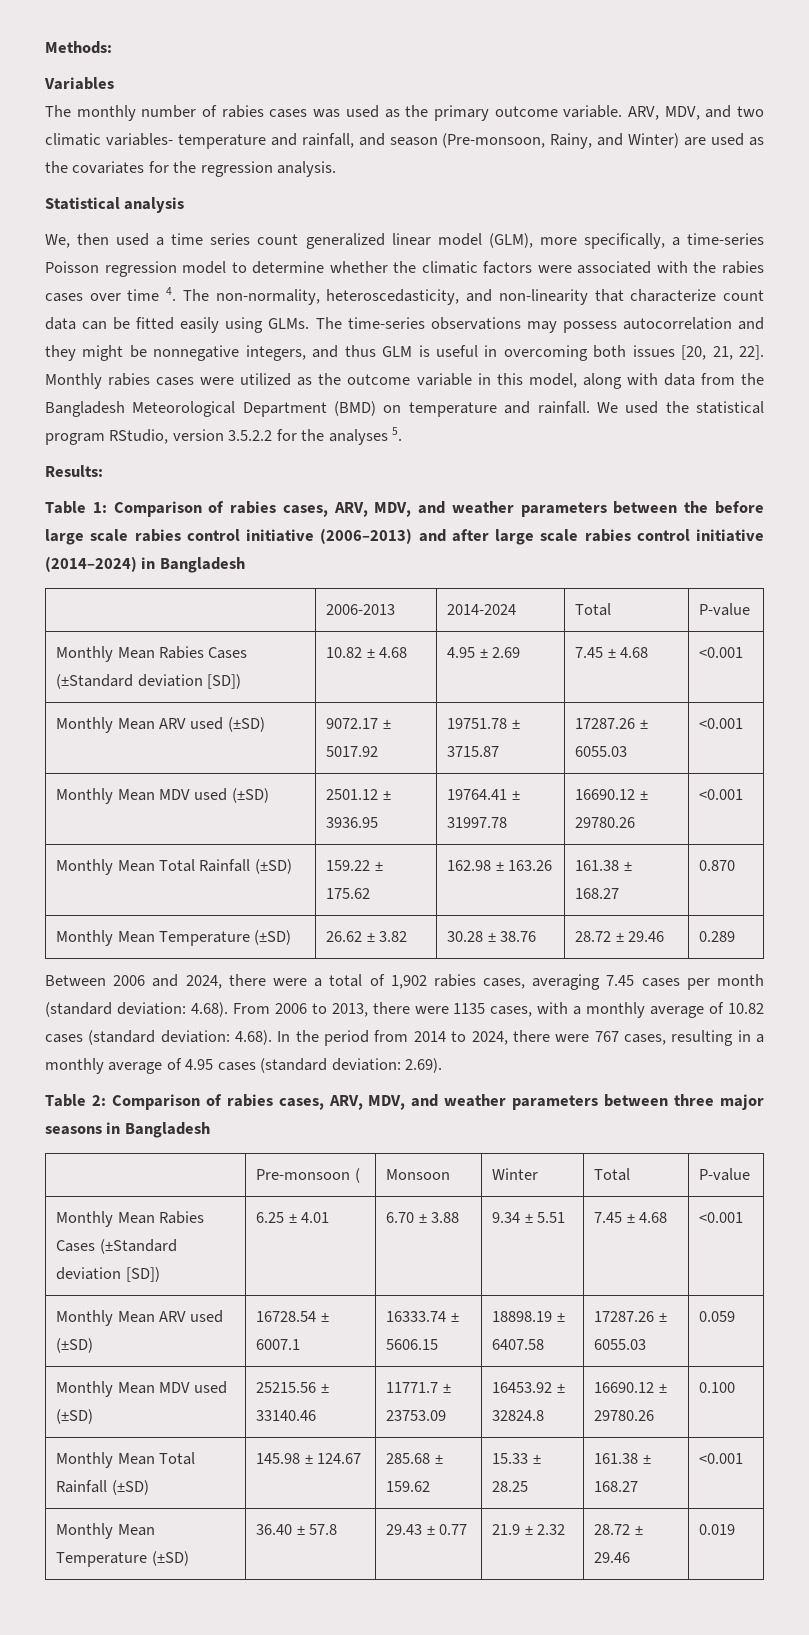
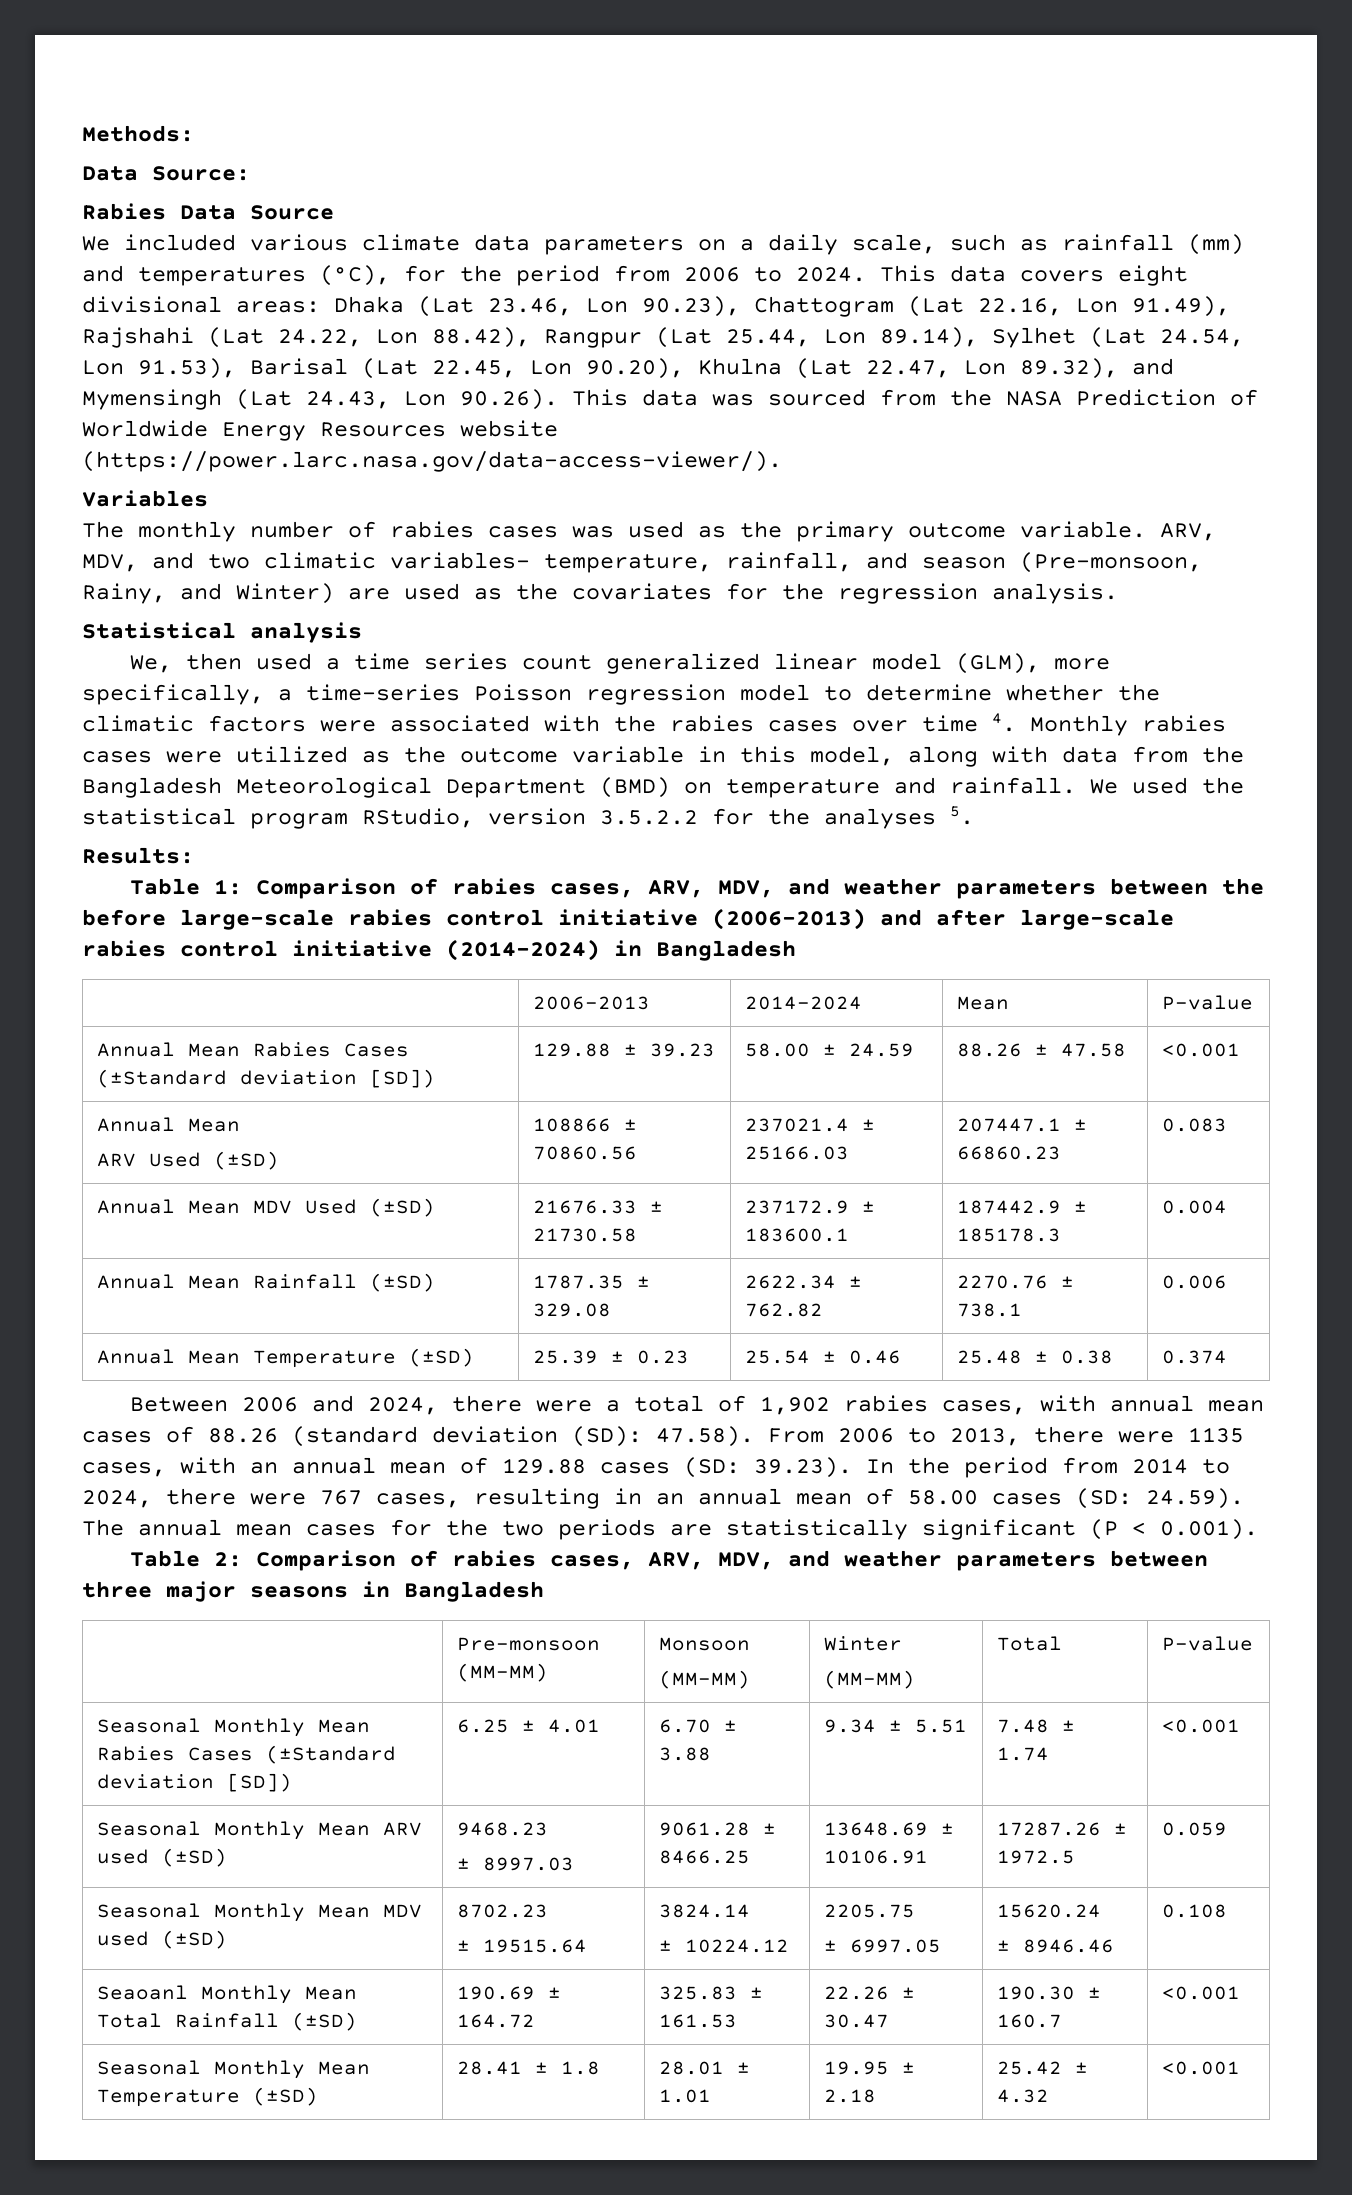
(112, 47) none -> [82,166,250,181] [82,203,334,220] [82,234,1244,255] [82,265,1188,286] [82,296,1230,317] [82,327,1244,348] [82,358,1174,379] [82,389,1258,410] [82,420,558,441] [82,451,782,472] // Data Source: // Rabies Data Source // We included various climate data parameters on a daily scale, such as rainfall (mm) and temperatures (°C), for the period from 2006 to 2024. This data covers eight divisional areas: Dhaka (Lat 23.46, Lon 90.23), Chattogram (Lat 22.16, Lon 91.49), Rajshahi (Lat 24.22, Lon 88.42), Rangpur (Lat 25.44, Lon 89.14), Sylhet (Lat 24.54, Lon 91.53), Barisal (Lat 22.45, Lon 90.20), Khulna (Lat 22.47, Lon 89.32), and Mymensingh (Lat 24.43, Lon 90.26). This data was sourced from the NASA Prediction of Worldwide Energy Resources website (https://power.larc.nasa.gov/data-access-viewer/).
[177,133,297,149] temperature and -> [544,554,712,573] temperature,
[182,289,765,305] [45,317,765,333] [45,345,764,361] The non-normality, heteroscedasticity, and non-linearity that characterize count data can be fitted easily using GLMs. The time-series observations may possess autocorrelation and they might be nonnegative integers, and thus GLM is useful in overcoming both issues [20, 21, 22]. -> (1016, 722) none
[45,529,129,545] large scale -> [180,909,334,930] large-scale
[495,529,579,545] large scale -> [1020,909,1174,930] large-scale
[575,603,612,616] [699,603,751,616] [56,646,248,662] [56,674,242,689] [326,647,408,658] [447,647,521,658] [575,647,649,658] [699,647,744,658] [56,717,265,733] [326,718,391,729] [326,746,379,757] [447,718,520,729] [447,746,500,757] [575,718,648,729] [575,746,628,757] [699,718,744,729] [56,788,269,804] [326,789,391,800] [326,817,379,828] [447,789,520,800] [447,817,508,828] [575,789,648,800] [575,817,636,828] [699,789,744,800] [56,859,292,875] [326,860,383,871] [326,888,371,899] [447,860,553,871] [575,860,632,871] [575,888,620,899] [699,860,736,871] [56,930,292,946] [326,931,408,942] [447,931,537,942] [575,931,665,942] [699,931,736,942] Total | P-value // Monthly Mean Rabies Cases (±Standard deviation [SD]) | 10.82 ± 4.68 | 4.95 ± 2.69 | 7.45 ± 4.68 | <0.001 // Monthly Mean ARV used (±SD) | 9072.17 ± 5017.92 | 19751.78 ± 3715.87 | 17287.26 ± 6055.03 | <0.001 // Monthly Mean MDV used (±SD) | 2501.12 ± 3936.95 | 19764.41 ± 31997.78 | 16690.12 ± 29780.26 | <0.001 // Monthly Mean Total Rainfall (±SD) | 159.22 ± 175.62 | 162.98 ± 163.26 | 161.38 ± 168.27 | 0.870 // Monthly Mean Temperature (±SD) | 26.62 ± 3.82 | 30.28 ± 38.76 | 28.72 ± 29.46 | 0.289 -> [956,996,1009,1010] [1161,995,1253,1010] [96,1042,409,1057] [96,1069,435,1088] [532,1043,715,1057] [744,1043,914,1057] [956,1043,1126,1057] [1161,1043,1240,1057] [96,1117,240,1132] [96,1151,279,1170] [532,1118,637,1132] [532,1146,637,1160] [744,1118,875,1132] [744,1146,849,1160] [956,1118,1087,1132] [956,1146,1061,1160] [1161,1118,1227,1132] [96,1198,435,1217] [532,1200,663,1214] [532,1228,637,1242] [744,1200,875,1214] [744,1228,849,1242] [956,1200,1087,1214] [956,1228,1061,1242] [1161,1200,1227,1214] [96,1273,435,1292] [532,1275,650,1289] [532,1303,611,1317] [744,1275,862,1289] [744,1303,823,1317] [956,1275,1074,1289] [956,1303,1022,1317] [1161,1275,1227,1289] [96,1348,474,1368] [532,1350,689,1364] [744,1350,901,1364] [956,1350,1113,1364] [1161,1350,1227,1364] Mean | P-value // Annual Mean Rabies Cases (±Standard deviation [SD]) | 129.88 ± 39.23 | 58.00 ± 24.59 | 88.26 ± 47.58 | <0.001 // Annual Mean // ARV Used (±SD) | 108866 ± 70860.56 | 237021.4 ± 25166.03 | 207447.1 ± 66860.23 | 0.083 // Annual Mean MDV Used (±SD) | 21676.33 ± 21730.58 | 237172.9 ± 183600.1 | 187442.9 ± 185178.3 | 0.004 // Annual Mean Rainfall (±SD) | 1787.35 ± 329.08 | 2622.34 ± 762.82 | 2270.76 ± 738.1 | 0.006 // Annual Mean Temperature (±SD) | 25.39 ± 0.23 | 25.54 ± 0.46 | 25.48 ± 0.38 | 0.374
[532,974,764,990] [45,1002,228,1017] averaging 7.45 cases per month (standard deviation: 4.68). -> [1040,1395,1265,1412] [82,1426,754,1447] with annual mean cases of 88.26 (standard deviation (SD): 47.58).
[573,1002,764,1018] [45,1030,273,1045] a monthly average of 10.82 cases (standard deviation: 4.68). -> [250,1457,852,1478] an annual mean of 129.88 cases (SD: 39.23).
[756,1034,765,1043] [45,1058,443,1074] a monthly average of 4.95 cases (standard deviation: 2.69). -> [656,1488,1244,1509] [82,1519,1258,1540] an annual mean of 58.00 cases (SD: 24.59). The annual mean cases for the two periods are statistically significant (P < 0.001).
[354,1168,360,1183] ( -> [456,1663,548,1682] (MM-MM)
(451, 1174) none -> [658,1670,750,1689] // (MM-MM)
[594,1168,631,1181] [699,1168,751,1181] | Total | P-value // -> [823,1670,915,1689] [996,1636,1062,1651] [1161,1636,1253,1651] [96,1718,201,1733] // (MM-MM) | Total | P-value // Seasonal
[594,1212,668,1223] [699,1212,744,1223] [56,1310,224,1326] [56,1338,94,1353] [256,1311,329,1322] [256,1339,301,1350] [386,1311,459,1322] [386,1339,439,1350] [492,1311,565,1322] [492,1339,545,1350] [594,1311,667,1322] [594,1339,647,1350] 7.45 ± 4.68 | <0.001 // Monthly Mean ARV used (±SD) | 16728.54 ± 6007.1 | 16333.74 ± 5606.15 | 18898.19 ± 6407.58 | 17287.26 ± 6055.03 -> [996,1719,1075,1733] [996,1747,1049,1761] [1161,1719,1240,1733] [96,1821,422,1840] [96,1848,227,1867] [456,1822,548,1836] [456,1857,574,1871] [658,1822,776,1836] [658,1850,750,1864] [823,1822,954,1836] [823,1850,928,1864] [996,1822,1127,1836] [996,1850,1075,1864] 7.48 ± 1.74 | <0.001 // Seasonal Monthly Mean ARV used (±SD) | 9468.23 // ± 8997.03 | 9061.28 ± 8466.25 | 13648.69 ± 10106.91 | 17287.26 ± 1972.5
[56,1381,228,1397] [56,1409,94,1424] [256,1382,329,1393] [256,1410,317,1421] [386,1382,451,1393] [386,1410,447,1421] [492,1382,565,1393] [492,1410,545,1421] [594,1382,667,1393] [594,1410,655,1421] [699,1382,736,1393] [56,1452,196,1468] [56,1480,149,1495] [256,1453,362,1464] [386,1453,443,1464] [386,1481,431,1492] [492,1453,541,1464] [492,1481,529,1492] [594,1453,651,1464] [594,1481,639,1492] [699,1453,744,1464] [56,1523,155,1539] [56,1551,189,1567] [256,1524,338,1535] [386,1524,468,1535] [492,1524,566,1535] [594,1524,643,1535] [594,1552,631,1563] [699,1524,736,1535] Monthly Mean MDV used (±SD) | 25215.56 ± 33140.46 | 11771.7 ± 23753.09 | 16453.92 ± 32824.8 | 16690.12 ± 29780.26 | 0.100 // Monthly Mean Total Rainfall (±SD) | 145.98 ± 124.67 | 285.68 ± 159.62 | 15.33 ± 28.25 | 161.38 ± 168.27 | <0.001 // Monthly Mean Temperature (±SD) | 36.40 ± 57.8 | 29.43 ± 0.77 | 21.9 ± 2.32 | 28.72 ± 29.46 | 0.019 -> [96,1903,422,1922] [96,1930,227,1949] [456,1904,548,1918] [456,1939,587,1953] [658,1904,750,1918] [658,1939,789,1953] [823,1904,915,1918] [823,1939,941,1953] [996,1904,1101,1918] [996,1939,1114,1953] [1161,1904,1227,1918] [96,1985,357,2004] [96,2012,357,2031] [456,1986,561,2000] [456,2014,535,2028] [658,1986,763,2000] [658,2014,737,2028] [823,1986,915,2000] [823,2014,889,2028] [996,1986,1101,2000] [996,2014,1062,2028] [1161,1986,1240,2000] [96,2060,370,2079] [96,2087,318,2107] [456,2061,600,2075] [658,2061,750,2075] [658,2089,711,2103] [823,2061,915,2075] [823,2089,876,2103] [996,2061,1088,2075] [996,2089,1049,2103] [1161,2061,1240,2075] Seasonal Monthly Mean MDV used (±SD) | 8702.23 // ± 19515.64 | 3824.14 // ± 10224.12 | 2205.75 // ± 6997.05 | 15620.24 // ± 8946.46 | 0.108 // Seaoanl Monthly Mean Total Rainfall (±SD) | 190.69 ± 164.72 | 325.83 ± 161.53 | 22.26 ± 30.47 | 190.30 ± 160.7 | <0.001 // Seasonal Monthly Mean Temperature (±SD) | 28.41 ± 1.8 | 28.01 ± 1.01 | 19.95 ± 2.18 | 25.42 ± 4.32 | <0.001

